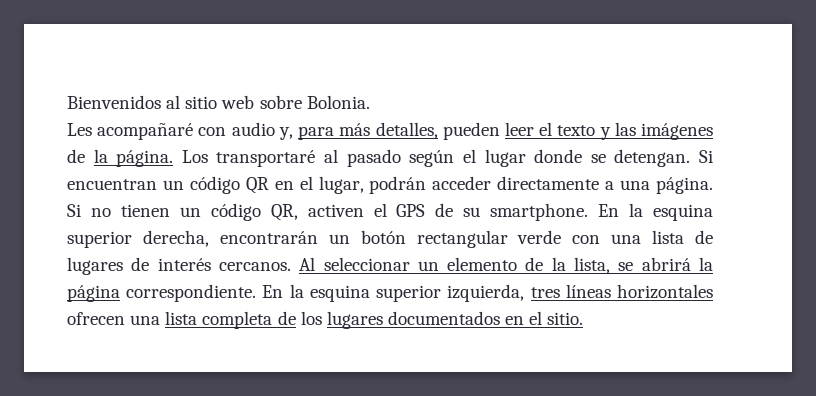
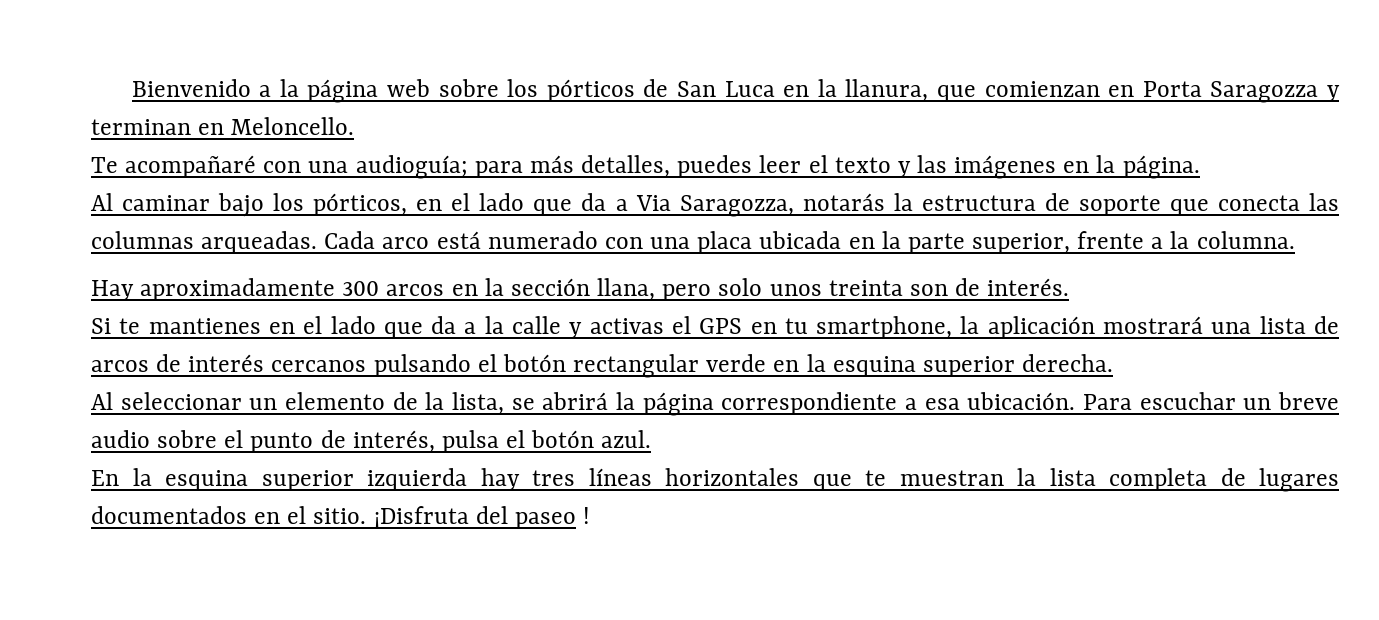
[67,95,370,109] [67,122,293,140] Bienvenidos al sitio web sobre Bolonia. // Les acompañaré con audio y, -> [131,79,1340,103] [91,117,355,135] [91,155,468,179] Bienvenido a la página web sobre los pórticos de San Luca en la llanura, que comienzan en Porta Saragozza y terminan en Meloncello. // Te acompañaré con una audioguía;
[442,122,500,140] pueden -> [677,155,753,178] puedes
[67,149,85,163] de -> [1063,161,1090,173] en
[181,149,713,167] [67,176,713,194] [67,203,714,221] [67,230,713,248] [67,257,291,275] Los transportaré al pasado según el lugar donde se detengan. Si encuentran un código QR en el lugar, podrán acceder directamente a una página. Si no tienen un código QR, activen el GPS de su smartphone. En la esquina superior derecha, encontrarán un botón rectangular verde con una lista de lugares de interés cercanos. -> [91,193,1339,217] [91,231,1295,254] [91,278,1070,301] [91,316,1340,339] [91,354,1114,378] // Al caminar bajo los pórticos, en el lado que da a Via Saragozza, notarás la estructura de soporte que conecta las columnas arqueadas. Cada arco está numerado con una placa ubicada en la parte superior, frente a la columna. // Hay aproximadamente 300 arcos en la sección llana, pero solo unos treinta son de interés. // Si te mantienes en el lado que da a la calle y activas el GPS en tu smartphone, la aplicación mostrará una lista de arcos de interés cercanos pulsando el botón rectangular verde en la esquina superior derecha. //
[126,284,525,302] correspondiente. En la esquina superior izquierda, -> [721,392,1340,415] [91,430,652,453] [91,468,520,491] correspondiente a esa ubicación. Para escuchar un breve audio sobre el punto de interés, pulsa el botón azul. // En la esquina superior izquierda hay
[67,312,161,325] ofrecen una -> [812,468,1036,491] que te muestran la
[300,311,322,325] los -> (1246, 477) none
(584, 318) none -> [373,506,591,529] ¡Disfruta del paseo !

